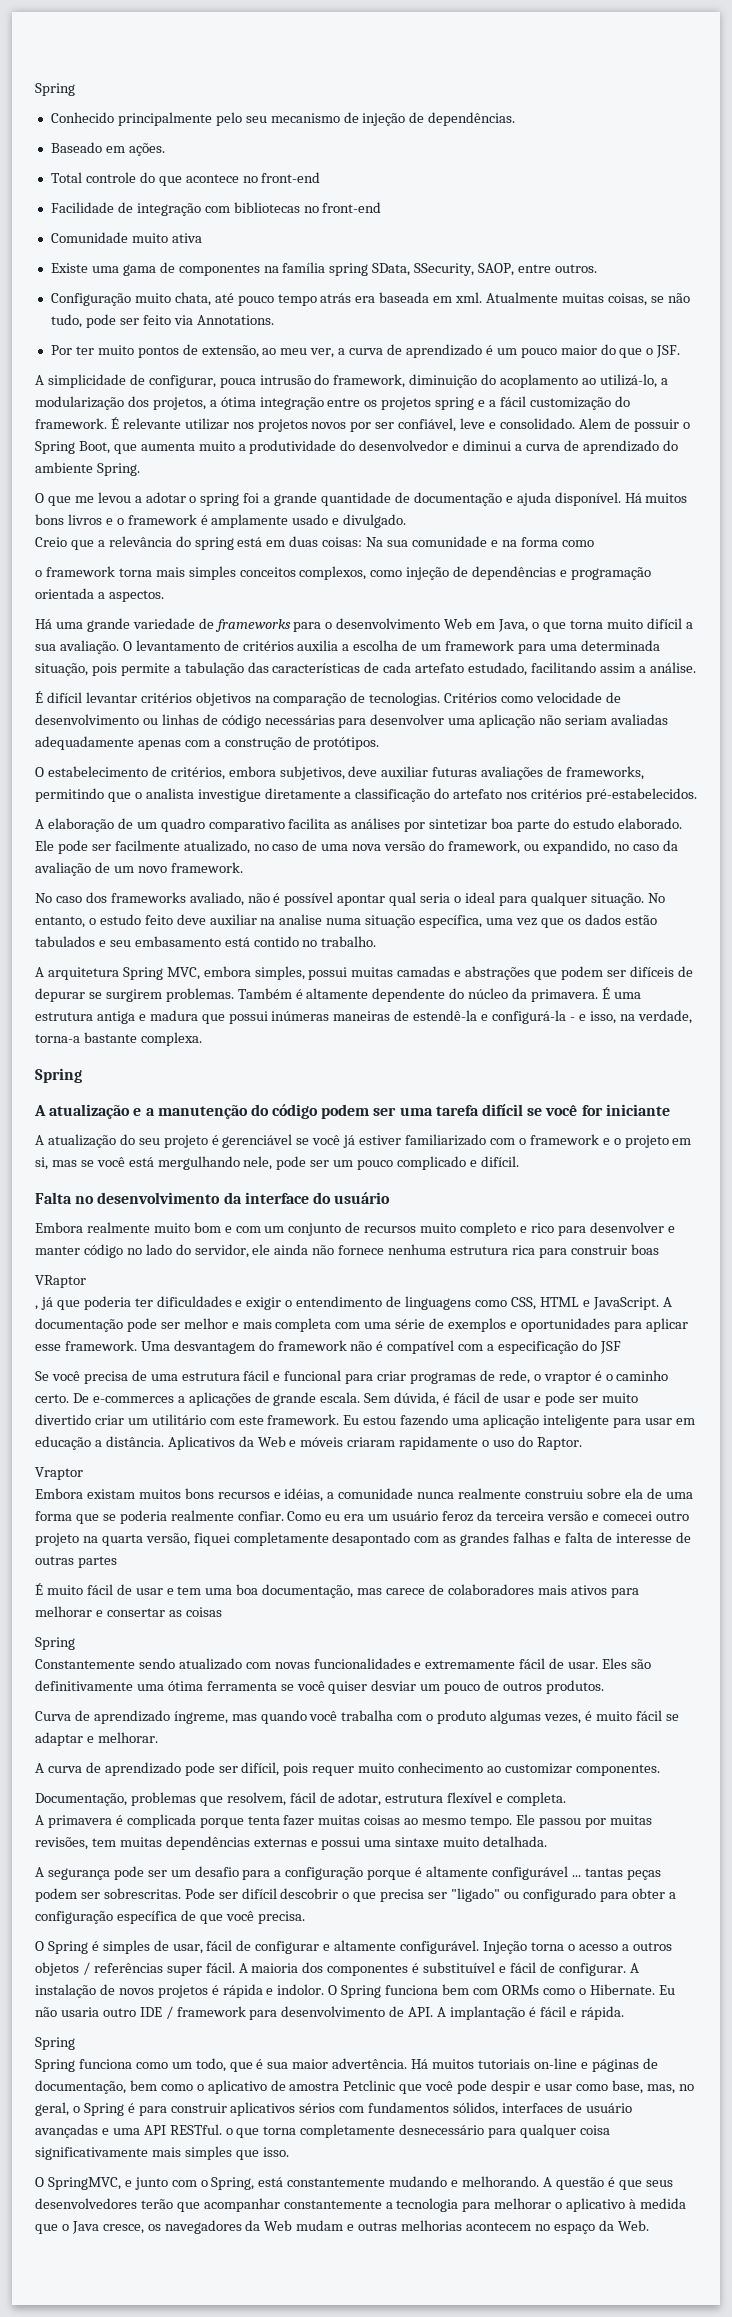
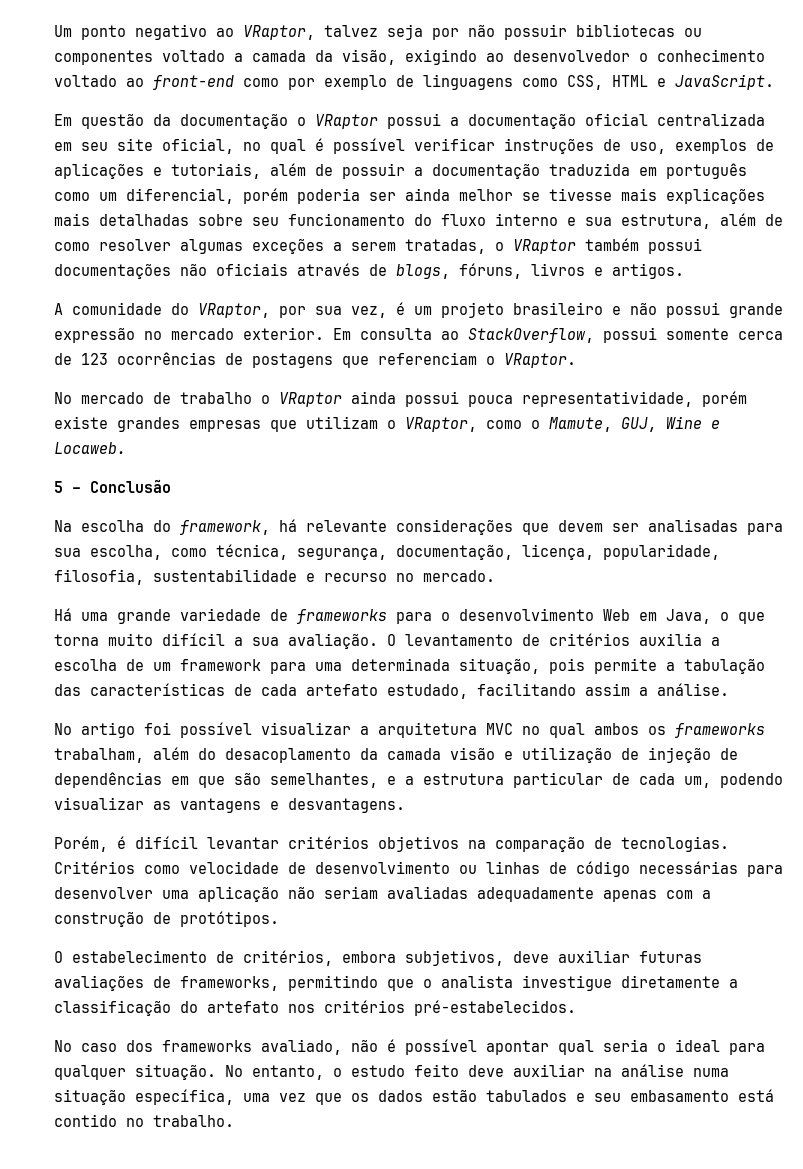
[35,83,75,96] [50,112,516,126] [50,142,165,156] [50,172,321,186] [50,202,382,216] [50,232,202,243] [50,262,597,276] [50,292,690,306] [50,314,274,328] [50,344,681,358] [35,374,668,388] [35,396,630,410] [35,417,690,432] [35,440,678,454] [35,462,140,476] [35,492,688,506] [35,514,407,528] [35,536,594,550] [35,566,651,580] [35,588,164,602] Spring // Conhecido principalmente pelo seu mecanismo de injeção de dependências. // Baseado em ações. // Total controle do que acontece no front-end // Facilidade de integração com bibliotecas no front-end // Comunidade muito ativa // Existe uma gama de componentes na família spring SData, SSecurity, SAOP, entre outros. // Configuração muito chata, até pouco tempo atrás era baseada em xml. Atualmente muitas coisas, se não tudo, pode ser feito via Annotations. // Por ter muito pontos de extensão, ao meu ver, a curva de aprendizado é um pouco maior do que o JSF. // A simplicidade de configurar, pouca intrusão do framework, diminuição do acoplamento ao utilizá-lo, a modularização dos projetos, a ótima integração entre os projetos spring e a fácil customização do framework. É relevante utilizar nos projetos novos por ser confiável, leve e consolidado. Alem de possuir o Spring Boot, que aumenta muito a produtividade do desenvolvedor e diminui a curva de aprendizado do ambiente Spring. // O que me levou a adotar o spring foi a grande quantidade de documentação e ajuda disponível. Há muitos bons livros e o framework é amplamente usado e divulgado. // Creio que a relevância do spring está em duas coisas: Na sua comunidade e na forma como // o framework torna mais simples conceitos complexos, como injeção de dependências e programação orientada a aspectos. -> [54,24,702,40] [54,49,765,65] [54,74,774,90] [54,113,765,129] [54,138,774,154] [54,163,747,179] [54,188,765,204] [54,213,783,229] [54,238,702,254] [54,263,684,279] [54,302,783,318] [54,327,783,343] [54,352,576,368] [54,391,747,407] [54,416,720,432] [54,442,126,454] [54,479,171,493] [54,519,783,535] [54,544,720,560] [54,569,495,585] Um ponto negativo ao VRaptor, talvez seja por não possuir bibliotecas ou componentes voltado a camada da visão, exigindo ao desenvolvedor o conhecimento voltado ao front-end como por exemplo de linguagens como CSS, HTML e JavaScript. // Em questão da documentação o VRaptor possui a documentação oficial centralizada em seu site oficial, no qual é possível verificar instruções de uso, exemplos de aplicações e tutoriais, além de possuir a documentação traduzida em português como um diferencial, porém poderia ser ainda melhor se tivesse mais explicações mais detalhadas sobre seu funcionamento do fluxo interno e sua estrutura, além de como resolver algumas exceções a serem tratadas, o VRaptor também possui documentações não oficiais através de blogs, fóruns, livros e artigos. // A comunidade do VRaptor, por sua vez, é um projeto brasileiro e não possui grande expressão no mercado exterior. Em consulta ao StackOverflow, possui somente cerca de 123 ocorrências de postagens que referenciam o VRaptor. // No mercado de trabalho o VRaptor ainda possui pouca representatividade, porém existe grandes empresas que utilizam o VRaptor, como o Mamute, GUJ, Wine e Locaweb. // 5 – Conclusão // Na escolha do framework, há relevante considerações que devem ser analisadas para sua escolha, como técnica, segurança, documentação, licença, popularidade, filosofia, sustentabilidade e recurso no mercado.
[35,691,43,703] É -> [54,722,765,738] [54,747,738,763] [54,772,783,788] [54,797,405,813] [54,836,126,852] No artigo foi possível visualizar a arquitetura MVC no qual ambos os frameworks trabalham, além do desacoplamento da camada visão e utilização de injeção de dependências em que são semelhantes, e a estrutura particular de cada um, podendo visualizar as vantagens e desvantagens. // Porém, é
[35,818,682,832] [35,840,678,854] [35,862,243,876] // A elaboração de um quadro comparativo facilita as análises por sintetizar boa parte do estudo elaborado. Ele pode ser facilmente atualizado, no caso de uma nova versão do framework, ou expandido, no caso da avaliação de um novo framework. -> (576, 1008) none
[279,914,323,925] analise -> [621,1064,684,1077] análise
[35,966,693,980] [35,987,641,1002] [35,1010,692,1024] [35,1032,202,1046] [35,1068,82,1083] [34,1104,670,1119] [35,1134,692,1148] [35,1156,519,1170] [35,1192,391,1204] [35,1222,675,1236] [35,1244,659,1258] [35,1275,86,1288] [35,1296,672,1310] [35,1318,688,1332] [35,1340,621,1354] [35,1370,669,1384] [35,1392,638,1406] [35,1414,695,1428] [35,1436,582,1450] [35,1467,83,1480] [35,1488,693,1502] [35,1510,689,1524] [35,1532,691,1546] [35,1556,117,1568] [35,1583,639,1598] [35,1606,222,1617] [35,1637,75,1650] [35,1658,651,1670] [35,1680,604,1694] [35,1710,679,1724] [35,1732,158,1746] [35,1762,660,1776] [35,1792,567,1806] [35,1814,652,1828] [35,1836,548,1850] [35,1866,661,1880] [35,1888,676,1902] [35,1910,305,1924] [35,1940,672,1954] [35,1962,639,1976] [35,1984,675,1998] [35,2006,624,2020] [35,2037,75,2050] [35,2058,658,2072] [35,2080,694,2094] [35,2102,632,2116] [35,2124,610,2138] [35,2146,289,2160] [35,2176,673,2190] [35,2198,686,2212] [35,2220,649,2234] // A arquitetura Spring MVC, embora simples, possui muitas camadas e abstrações que podem ser difíceis de depurar se surgirem problemas. Também é altamente dependente do núcleo da primavera. É uma estrutura antiga e madura que possui inúmeras maneiras de estendê-la e configurá-la - e isso, na verdade, torna-a bastante complexa. // Spring // A atualização e a manutenção do código podem ser uma tarefa difícil se você for iniciante // A atualização do seu projeto é gerenciável se você já estiver familiarizado com o framework e o projeto em si, mas se você está mergulhando nele, pode ser um pouco complicado e difícil. // Falta no desenvolvimento da interface do usuário // Embora realmente muito bom e com um conjunto de recursos muito completo e rico para desenvolver e manter código no lado do servidor, ele ainda não fornece nenhuma estrutura rica para construir boas // VRaptor // , já que poderia ter dificuldades e exigir o entendimento de linguagens como CSS, HTML e JavaScript. A documentação pode ser melhor e mais completa com uma série de exemplos e oportunidades para aplicar esse framework. Uma desvantagem do framework não é compatível com a especificação do JSF // Se você precisa de uma estrutura fácil e funcional para criar programas de rede, o vraptor é o caminho certo. De e-commerces a aplicações de grande escala. Sem dúvida, é fácil de usar e pode ser muito divertido criar um utilitário com este framework. Eu estou fazendo uma aplicação inteligente para usar em educação a distância. Aplicativos da Web e móveis criaram rapidamente o uso do Raptor. // Vraptor // Embora existam muitos bons recursos e idéias, a comunidade nunca realmente construiu sobre ela de uma forma que se poderia realmente confiar. Como eu era um usuário feroz da terceira versão e comecei outro projeto na quarta versão, fiquei completamente desapontado com as grandes falhas e falta de interesse de outras partes // É muito fácil de usar e tem uma boa documentação, mas carece de colaboradores mais ativos para melhorar e consertar as coisas // Spring // Constantemente sendo atualizado com novas funcionalidades e extremamente fácil de usar. Eles são definitivamente uma ótima ferramenta se você quiser desviar um pouco de outros produtos. // Curva de aprendizado íngreme, mas quando você trabalha com o produto algumas vezes, é muito fácil se adaptar e melhorar. // A curva de aprendizado pode ser difícil, pois requer muito conhecimento ao customizar componentes. // Documentação, problemas que resolvem, fácil de adotar, estrutura flexível e completa. // A primavera é complicada porque tenta fazer muitas coisas ao mesmo tempo. Ele passou por muitas revisões, tem muitas dependências externas e possui uma sintaxe muito detalhada. // A segurança pode ser um desafio para a configuração porque é altamente configurável ... tantas peças podem ser sobrescritas. Pode ser difícil descobrir o que precisa ser "ligado" ou configurado para obter a configuração específica de que você precisa. // O Spring é simples de usar, fácil de configurar e altamente configurável. Injeção torna o acesso a outros objetos / referências super fácil. A maioria dos componentes é substituível e fácil de configurar. A instalação de novos projetos é rápida e indolor. O Spring funciona bem com ORMs como o Hibernate. Eu não usaria outro IDE / framework para desenvolvimento de API. A implantação é fácil e rápida. // Spring // Spring funciona como um todo, que é sua maior advertência. Há muitos tutoriais on-line e páginas de documentação, bem como o aplicativo de amostra Petclinic que você pode despir e usar como base, mas, no geral, o Spring é para construir aplicativos sérios com fundamentos sólidos, interfaces de usuário avançadas e uma API RESTful. o que torna completamente desnecessário para qualquer coisa significativamente mais simples que isso. // O SpringMVC, e junto com o Spring, está constantemente mudando e melhorando. A questão é que seus desenvolvedores terão que acompanhar constantemente a tecnologia para melhorar o aplicativo à medida que o Java cresce, os navegadores da Web mudam e outras melhorias acontecem no espaço da Web. -> (234, 1121) none

